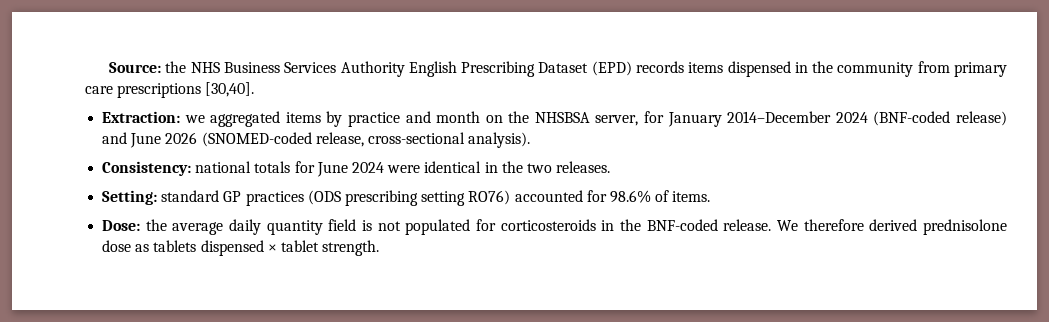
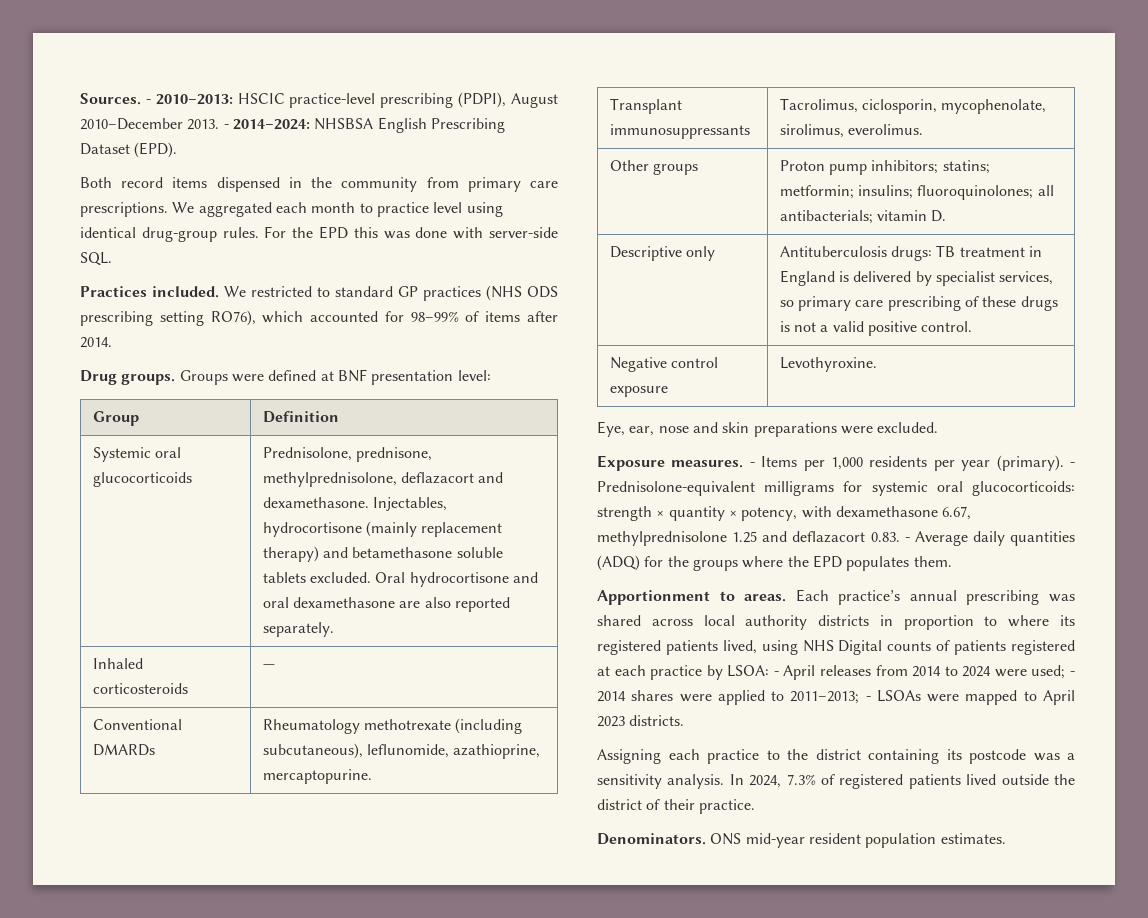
[109,61,685,77] Source: the NHS Business Services Authority English Prescribing Dataset (EPD) records -> [80,92,558,108] [80,117,505,133] [80,142,178,158] [80,177,164,188] Sources. - 2010–2013: HSCIC practice-level prescribing (PDPI), August 2010–December 2013. - 2014–2024: NHSBSA English Prescribing Dataset (EPD). // Both record
[117,82,255,98] [102,111,1008,127] [102,132,531,148] [102,161,611,177] [102,190,711,206] [102,219,1007,235] [102,240,380,256] prescriptions [30,40]. // Extraction: we aggregated items by practice and month on the NHSBSA server, for January 2014–December 2024 (BNF-coded release) and June 2026 (SNOMED-coded release, cross-sectional analysis). // Consistency: national totals for June 2024 were identical in the two releases. // Setting: standard GP practices (ODS prescribing setting RO76) accounted for 98.6% of items. // Dose: the average daily quantity field is not populated for corticosteroids in the BNF-coded release. We therefore derived prednisolone dose as tablets dispensed × tablet strength. -> [80,202,503,217] [80,226,559,242] [80,252,112,266] [80,285,558,301] [80,310,558,326] [80,337,112,348] [80,369,491,385] [92,411,139,426] [262,411,339,423] [92,447,181,462] [92,472,192,487] [262,447,432,462] [262,472,504,487] [262,497,447,511] [262,521,503,537] [262,546,503,562] [262,572,538,587] [262,597,510,612] [262,622,334,637] [92,658,143,669] [92,683,188,694] [262,664,275,669] [92,719,182,730] [92,744,155,756] [262,718,523,734] [262,743,541,759] [262,769,372,784] [609,98,682,114] [609,124,750,139] [779,98,1047,114] [779,124,923,138] [609,160,698,175] [779,160,990,175] [779,185,1054,200] [779,210,947,224] [609,246,715,261] [779,245,1042,261] [779,270,1054,286] [779,296,1058,311] [779,321,973,336] [609,357,718,372] [609,386,668,397] [779,357,877,372] [597,421,939,437] [597,455,1075,471] [597,481,1075,496] [597,506,972,521] [597,531,1075,546] [597,555,952,571] [597,589,1075,605] [597,615,1075,630] [597,640,1075,655] [597,665,1075,680] [597,690,1075,705] [597,715,685,727] [597,749,1075,764] [597,774,1075,789] [597,799,755,814] [597,833,1006,848] prescriptions. We aggregated each month to practice level using identical drug-group rules. For the EPD this was done with server-side SQL. // Practices included. We restricted to standard GP practices (NHS ODS prescribing setting RO76), which accounted for 98–99% of items after 2014. // Drug groups. Groups were defined at BNF presentation level: // Group | Definition // Systemic oral glucocorticoids | Prednisolone, prednisone, methylprednisolone, deflazacort and dexamethasone. Injectables, hydrocortisone (mainly replacement therapy) and betamethasone soluble tablets excluded. Oral hydrocortisone and oral dexamethasone are also reported separately. // Inhaled corticosteroids | — // Conventional DMARDs | Rheumatology methotrexate (including subcutaneous), leflunomide, azathioprine, mercaptopurine. // Transplant immunosuppressants | Tacrolimus, ciclosporin, mycophenolate, sirolimus, everolimus. // Other groups | Proton pump inhibitors; statins; metformin; insulins; fluoroquinolones; all antibacterials; vitamin D. // Descriptive only | Antituberculosis drugs: TB treatment in England is delivered by specialist services, so primary care prescribing of these drugs is not a valid positive control. // Negative control exposure | Levothyroxine. // Eye, ear, nose and skin preparations were excluded. // Exposure measures. - Items per 1,000 residents per year (primary). - Prednisolone-equivalent milligrams for systemic oral glucocorticoids: strength × quantity × potency, with dexamethasone 6.67, methylprednisolone 1.25 and deflazacort 0.83. - Average daily quantities (ADQ) for the groups where the EPD populates them. // Apportionment to areas. Each practice’s annual prescribing was shared across local authority districts in proportion to where its registered patients lived, using NHS Digital counts of patients registered at each practice by LSOA: - April releases from 2014 to 2024 were used; - 2014 shares were applied to 2011–2013; - LSOAs were mapped to April 2023 districts. // Assigning each practice to the district containing its postcode was a sensitivity analysis. In 2024, 7.3% of registered patients lived outside the district of their practice. // Denominators. ONS mid-year resident population estimates.

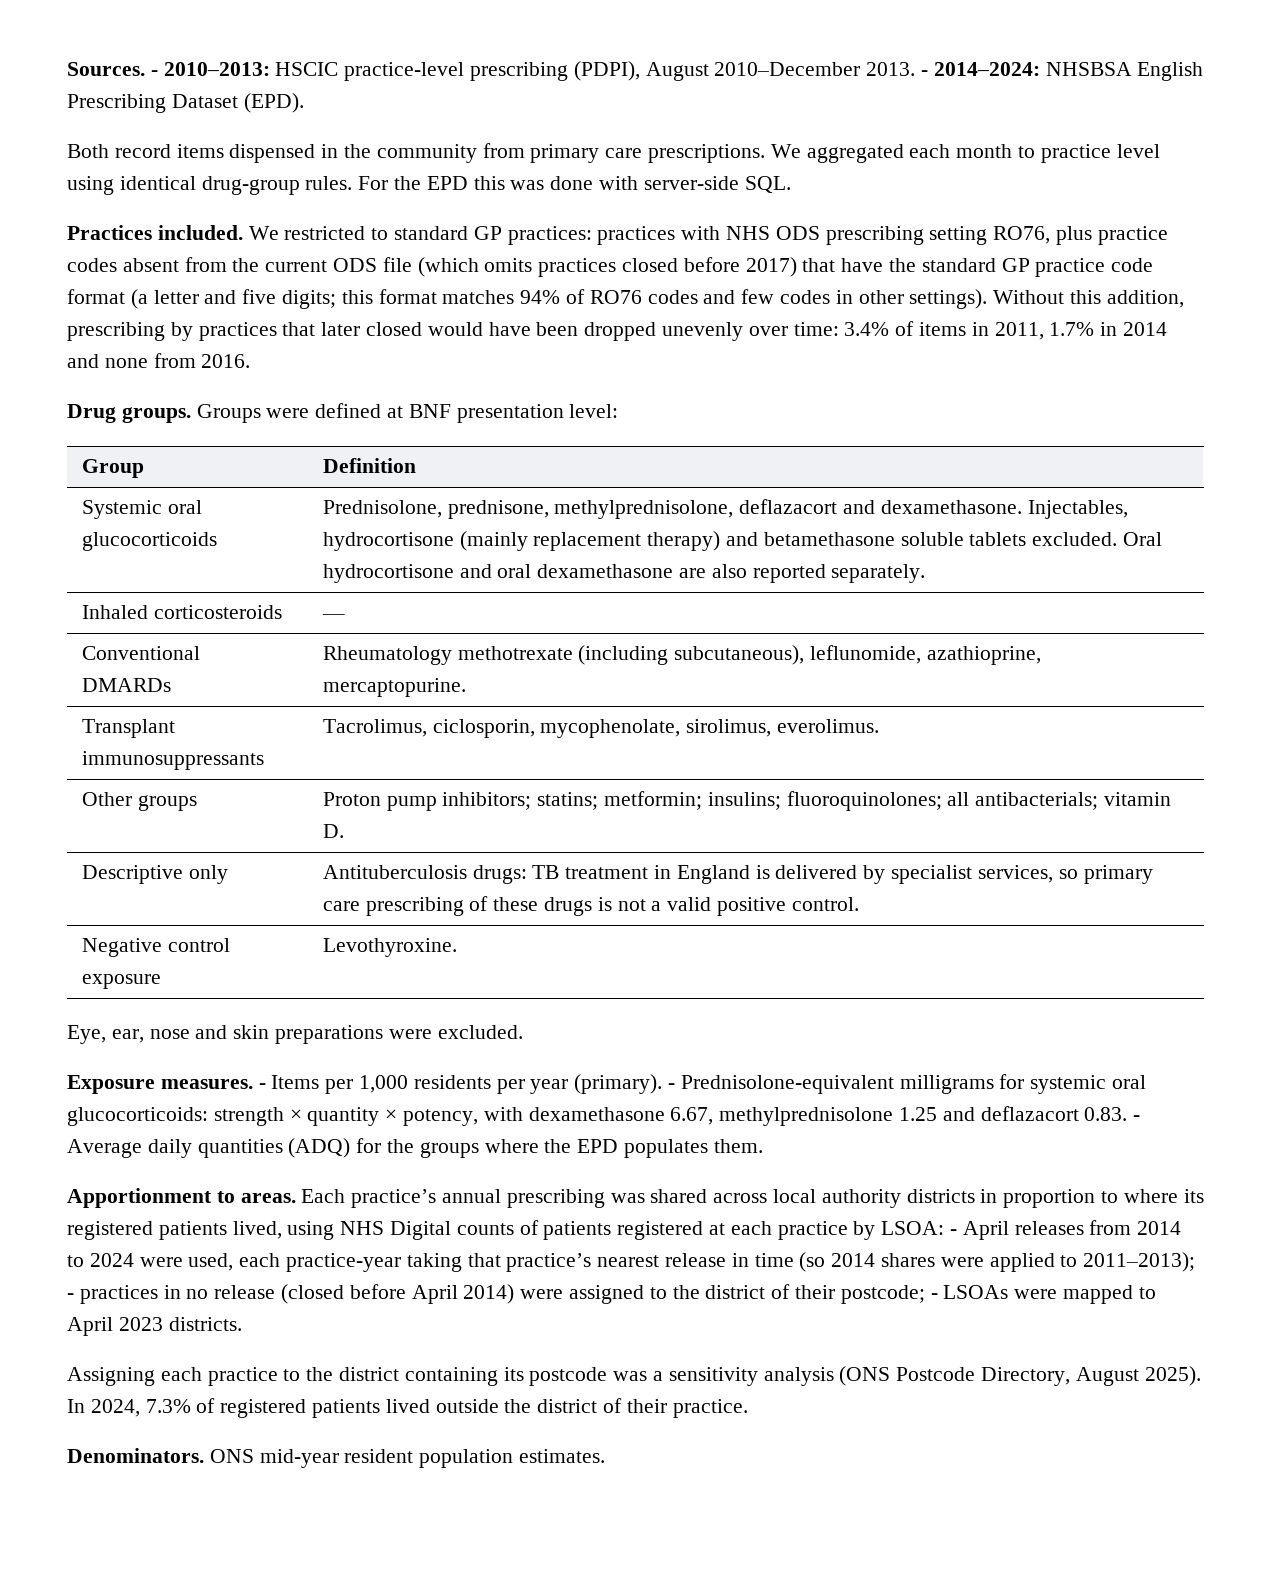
[423,285,558,301] [80,310,558,326] [80,337,112,348] practices (NHS ODS prescribing setting RO76), which accounted for 98–99% of items after 2014. -> [507,226,1168,245] [67,257,1154,277] [67,289,1184,309] [67,321,1168,341] [67,353,251,368] practices: practices with NHS ODS prescribing setting RO76, plus practice codes absent from the current ODS file (which omits practices closed before 2017) that have the standard GP practice code format (a letter and five digits; this format matches 94% of RO76 codes and few codes in other settings). Without this addition, prescribing by practices that later closed would have been dropped unevenly over time: 3.4% of items in 2011, 1.7% in 2014 and none from 2016.
[1031,665,1075,679] used; - -> [188,1252,826,1272] used, each practice-year taking that practice’s nearest release in time (so
[790,691,860,704] 2011–2013; -> [1083,1252,1196,1272] [67,1284,925,1304] 2011–2013); - practices in no release (closed before April 2014) were assigned to the district of their postcode;
[667,774,725,789] analysis. -> [763,1366,1201,1386] analysis (ONS Postcode Directory, August 2025).

